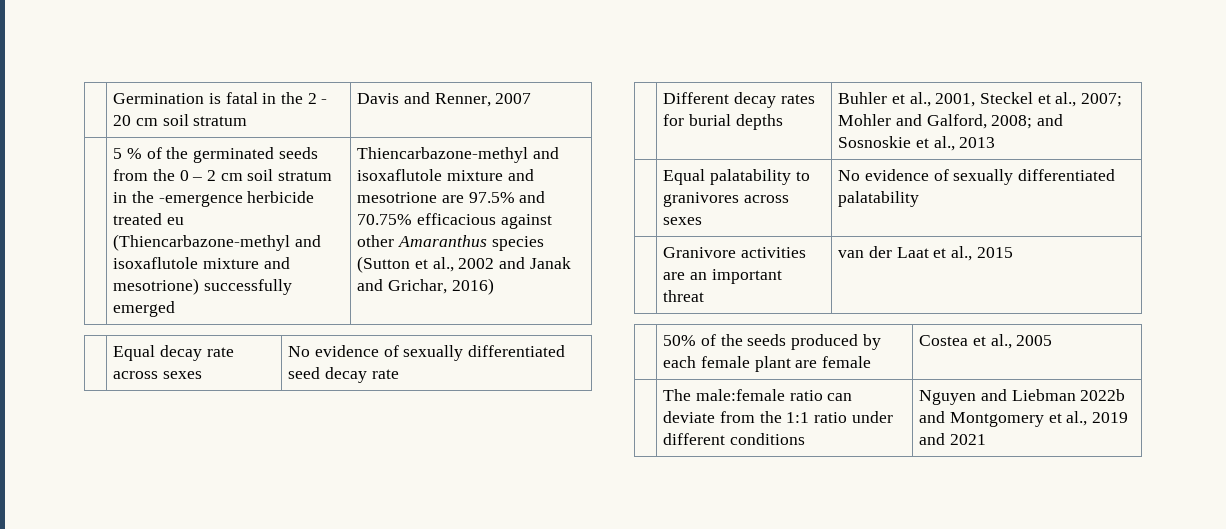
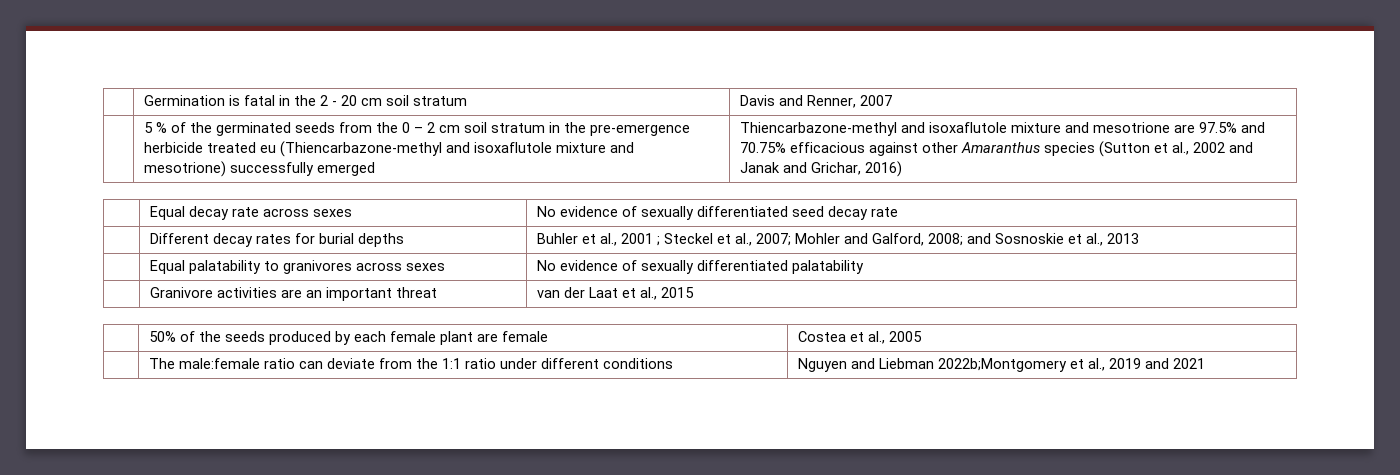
[158,194,243,207] -emergence -> [590,124,691,136] pre-emergence
[935,93,976,107] 2001, -> [621,233,661,246] 2001 ;
[1080,389,1126,401] [919,411,1044,427] 2022b and Montgomery -> [938,358,1068,372] 2022b;Montgomery

